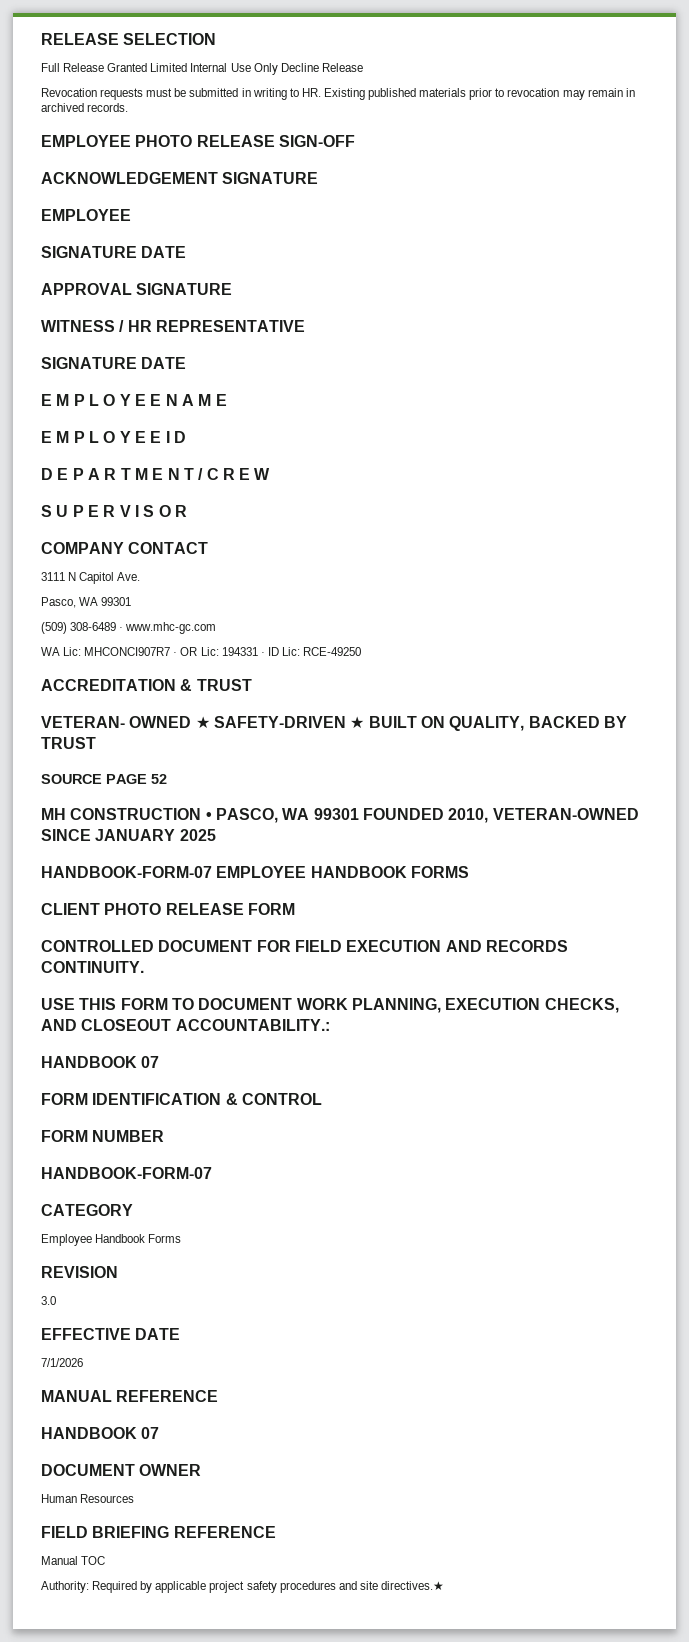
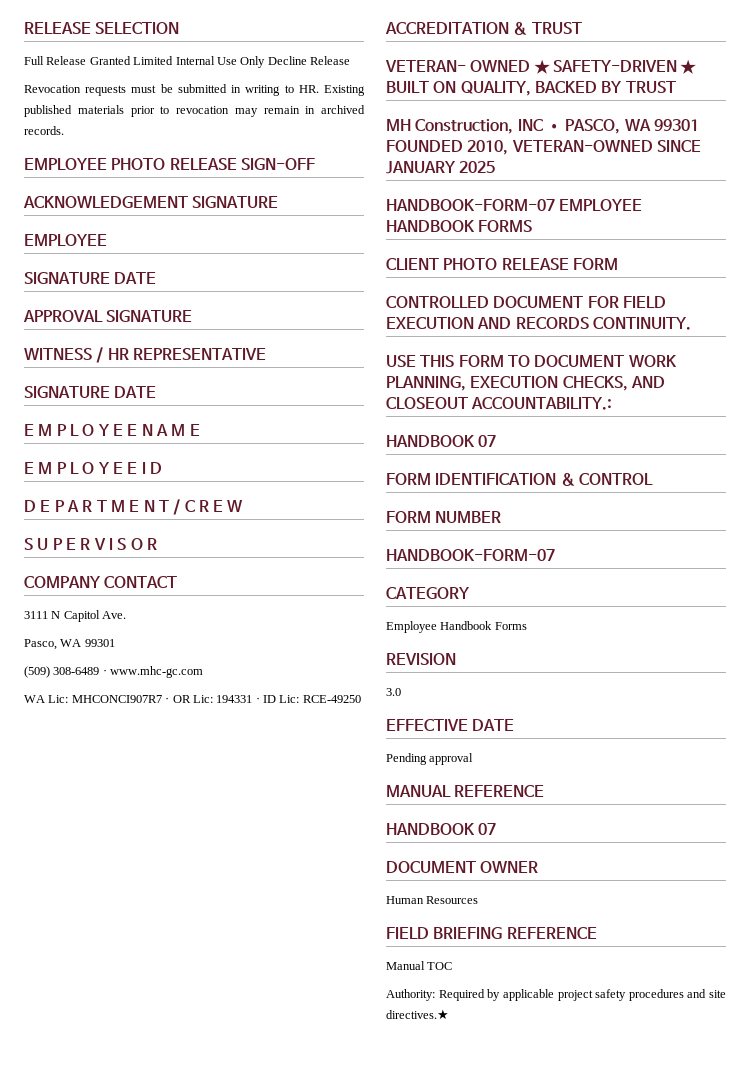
[41,774,167,784] // SOURCE PAGE 52 -> (676, 87) none
[70,808,202,820] CONSTRUCTION -> [415,119,543,134] Construction, INC
[41,1358,83,1367] 7/1/2026 -> [386,753,474,765] Pending approval

